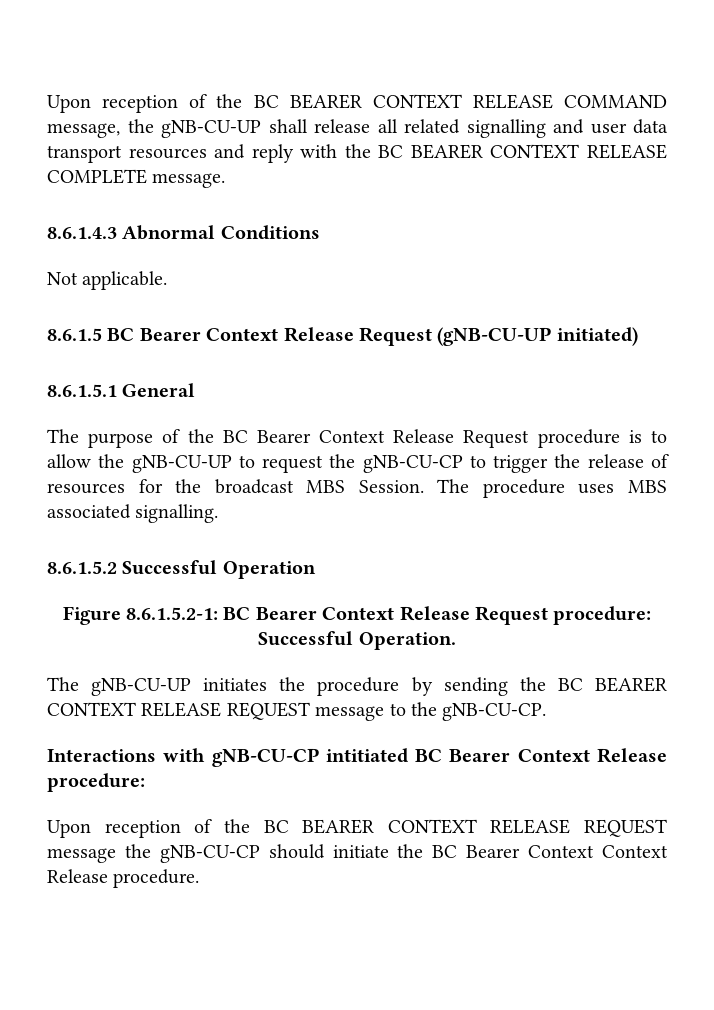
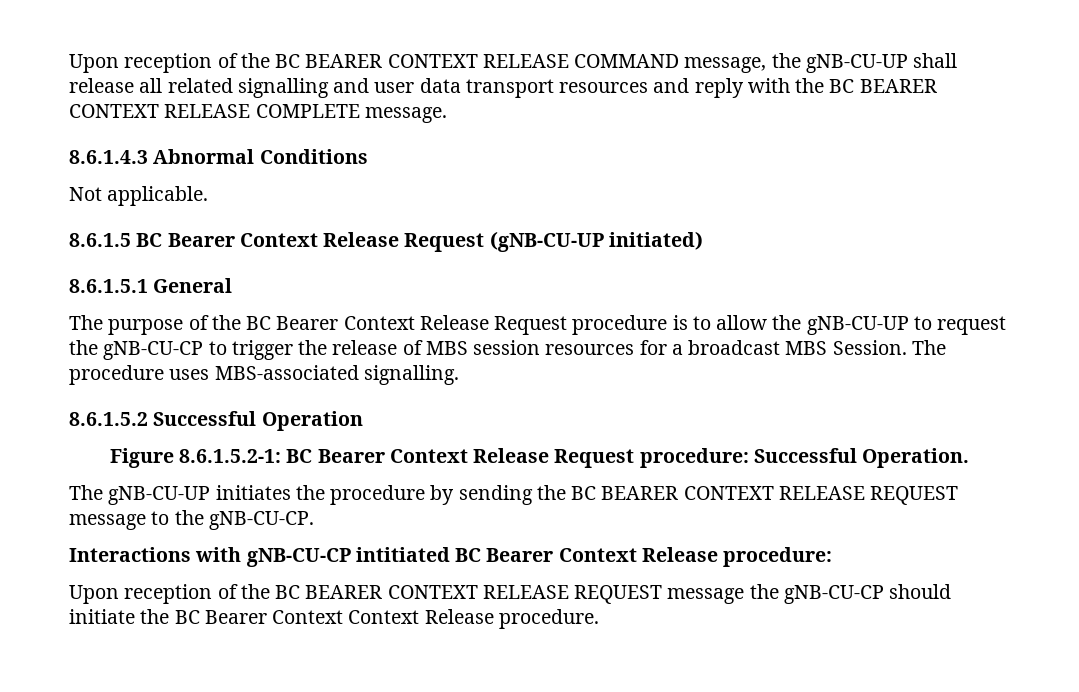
(669, 461) none -> [425,340,541,355] MBS session
[175,479,202,493] the -> [671,344,683,355] a
[628,480,667,493] [47,504,131,519] MBS associated -> [214,365,359,380] MBS-associated

